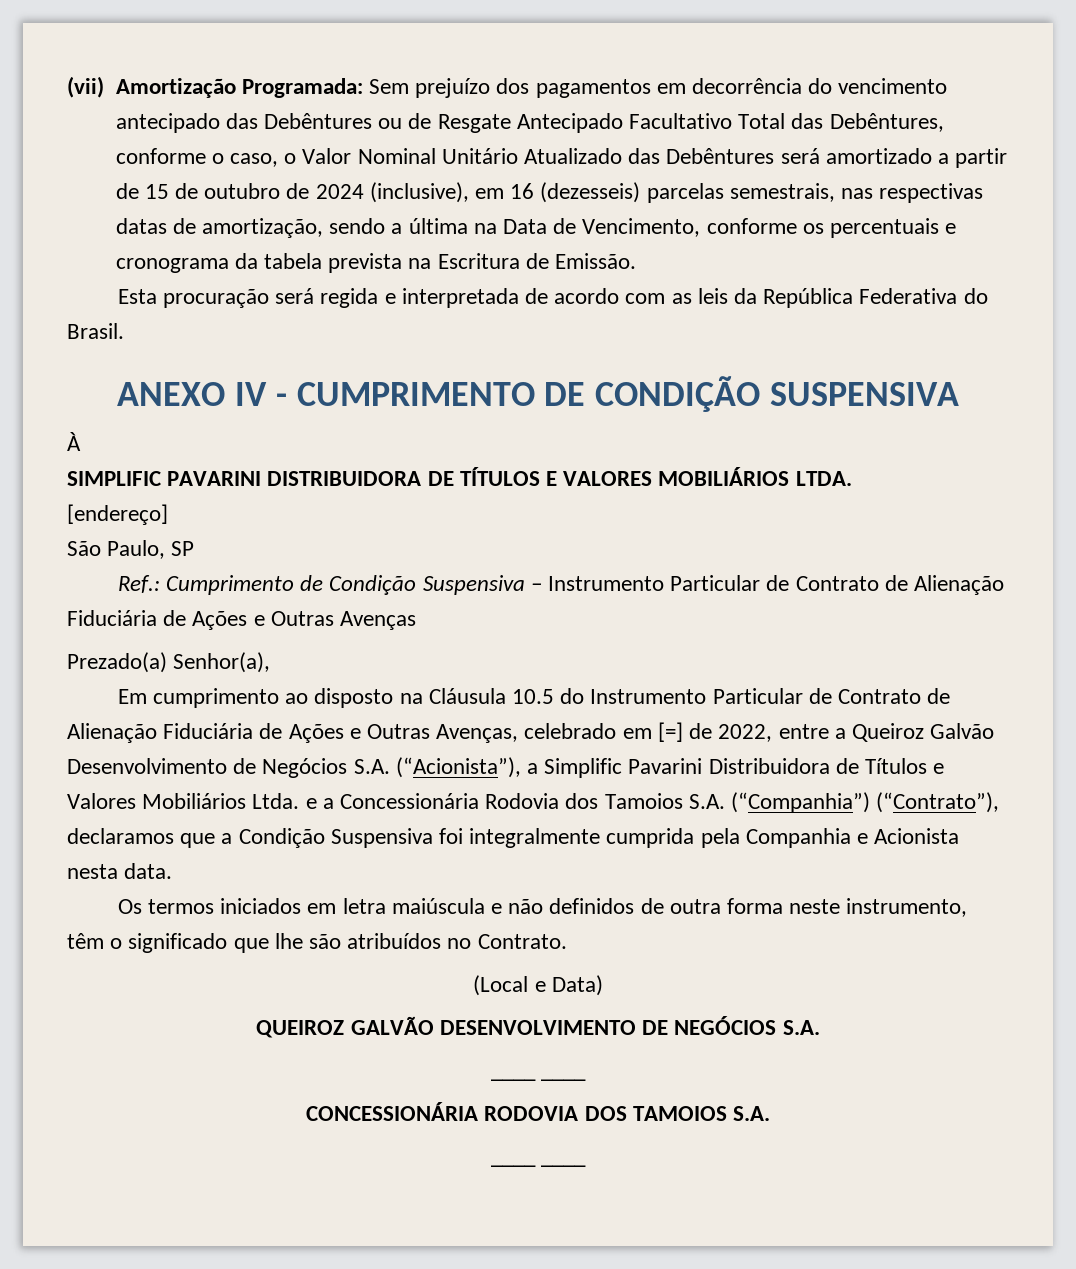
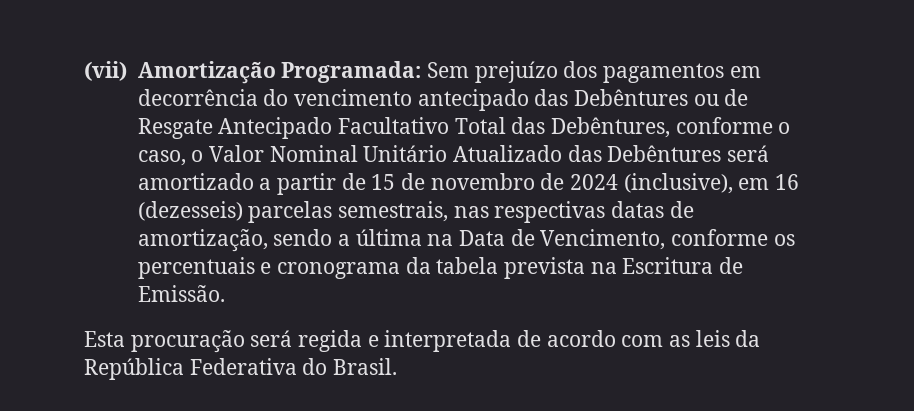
[204,183,281,199] outubro -> [430,173,535,190] novembro
[117,376,959,412] [67,432,81,451] [67,467,852,486] [67,504,168,525] [67,540,195,559] [117,575,1005,595] [67,610,417,630] [67,652,271,673] [117,688,951,708] [67,722,995,743] [67,757,945,778] [67,792,1000,813] [67,828,960,848] [67,863,173,879] [117,898,968,917] [67,933,567,953] [473,975,603,996] [256,1016,820,1038] [490,1078,587,1081] [306,1102,770,1121] [490,1164,587,1167] // ANEXO IV - CUMPRIMENTO DE CONDIÇÃO SUSPENSIVA // À // SIMPLIFIC PAVARINI DISTRIBUIDORA DE TÍTULOS E VALORES MOBILIÁRIOS LTDA. // [endereço] // São Paulo, SP // Ref.: Cumprimento de Condição Suspensiva – Instrumento Particular de Contrato de Alienação Fiduciária de Ações e Outras Avenças // Prezado(a) Senhor(a), // Em cumprimento ao disposto na Cláusula 10.5 do Instrumento Particular de Contrato de Alienação Fiduciária de Ações e Outras Avenças, celebrado em [=] de 2022, entre a Queiroz Galvão Desenvolvimento de Negócios S.A. (“Acionista”), a Simplific Pavarini Distribuidora de Títulos e Valores Mobiliários Ltda. e a Concessionária Rodovia dos Tamoios S.A. (“Companhia”) (“Contrato”), declaramos que a Condição Suspensiva foi integralmente cumprida pela Companhia e Acionista nesta data. // Os termos iniciados em letra maiúscula e não definidos de outra forma neste instrumento, têm o significado que lhe são atribuídos no Contrato. // (Local e Data) // QUEIROZ GALVÃO DESENVOLVIMENTO DE NEGÓCIOS S.A. // ____ ____ // CONCESSIONÁRIA RODOVIA DOS TAMOIOS S.A. // ____ ____ -> (398, 366) none

